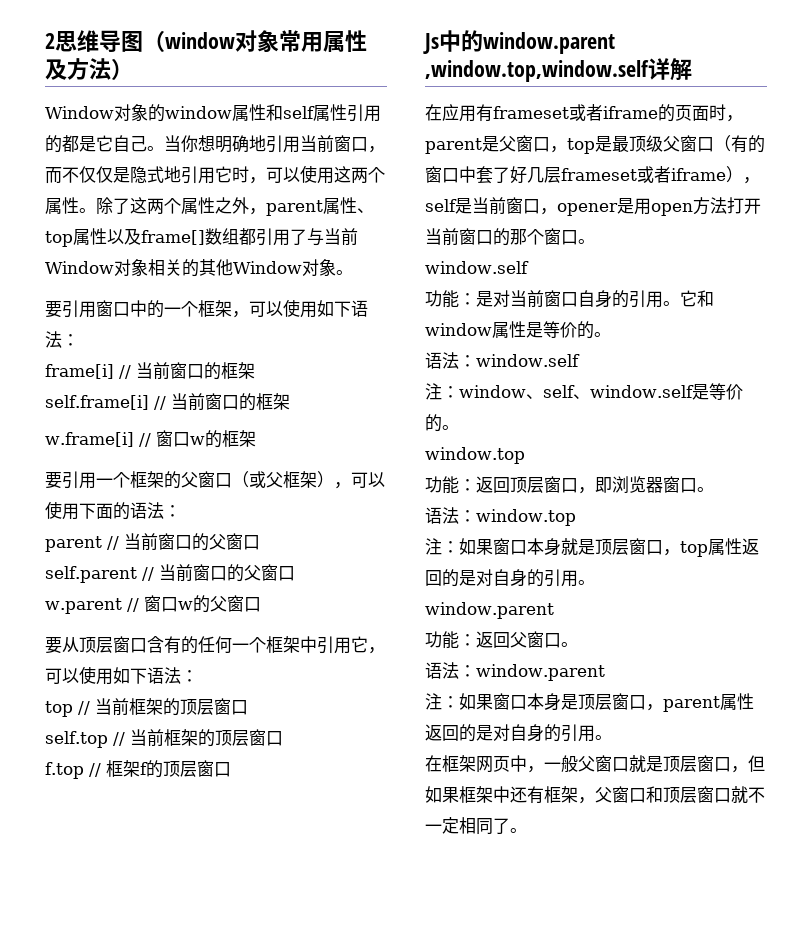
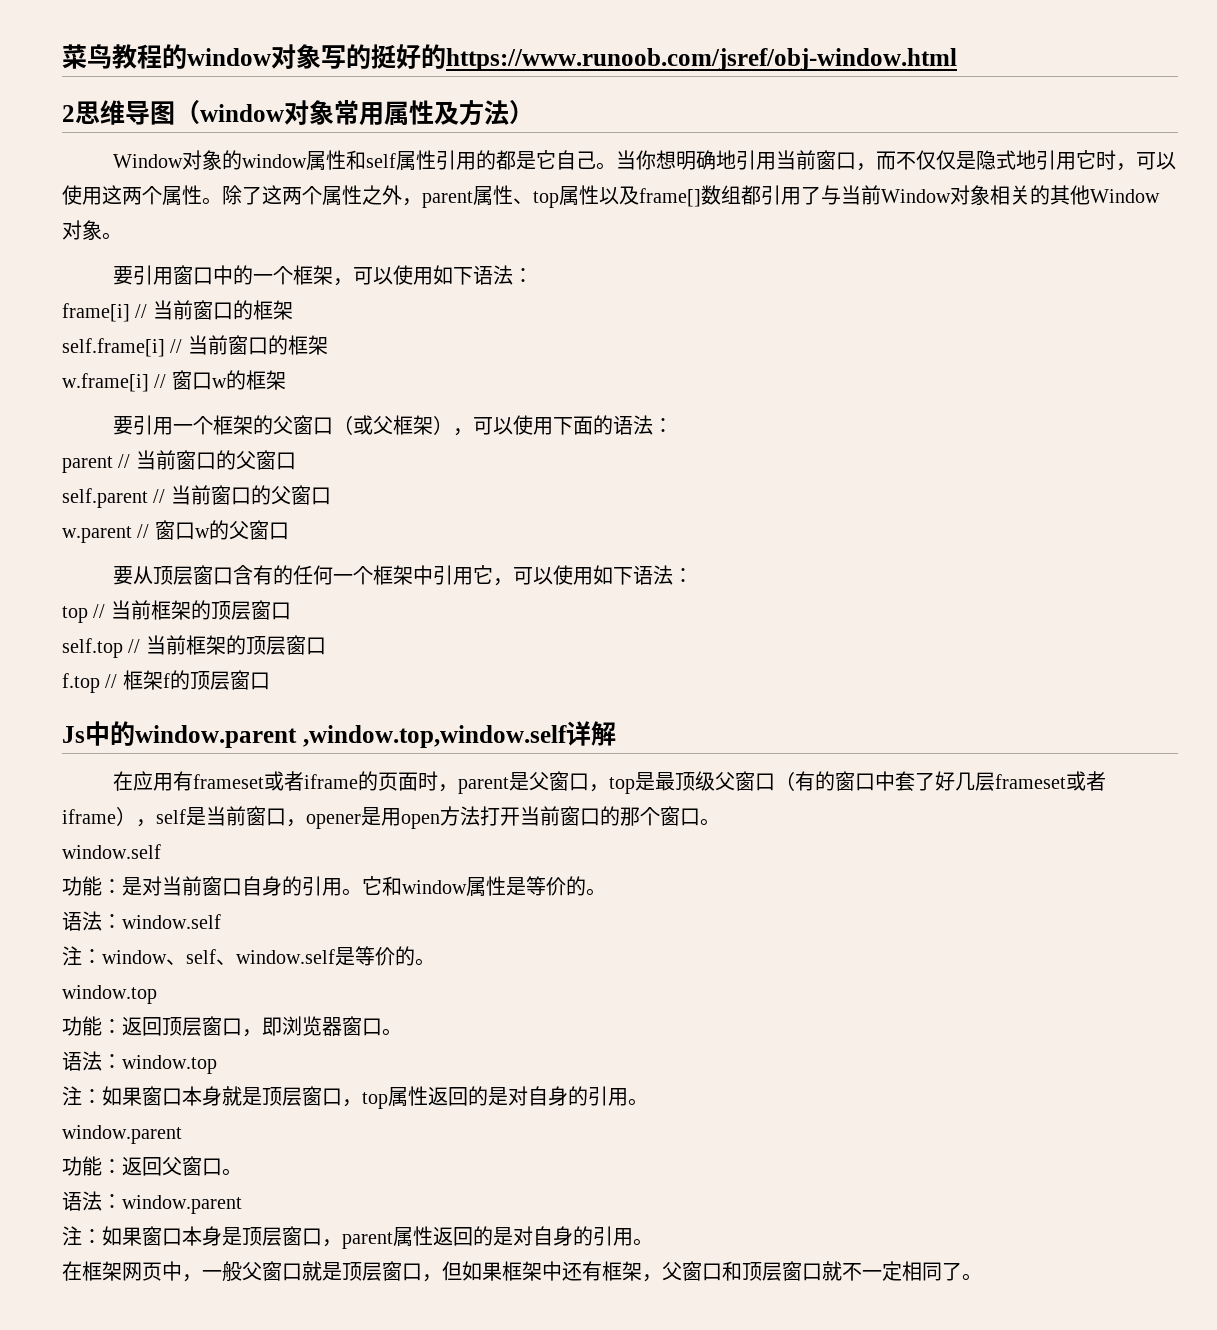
(45, 41) none -> [62,44,957,71] 菜鸟教程的window对象写的挺好的https://www.runoob.com/jsref/obj-window.html //

